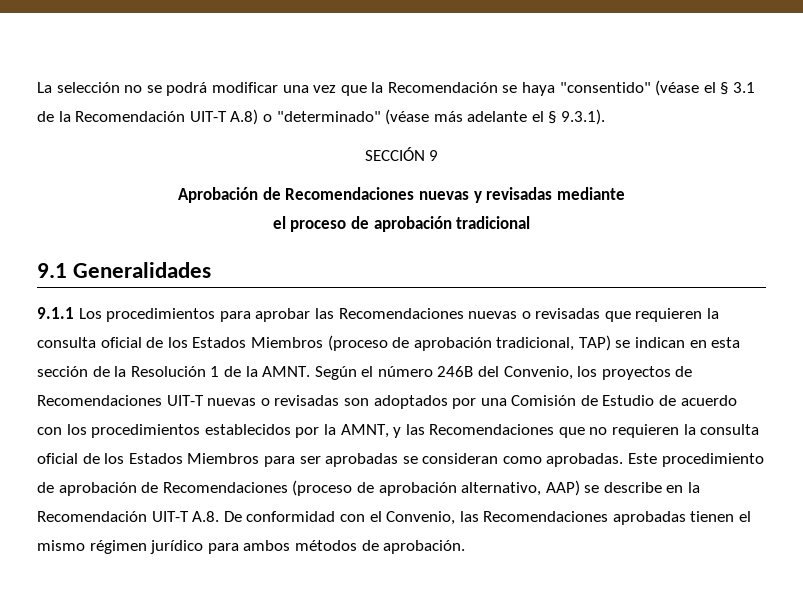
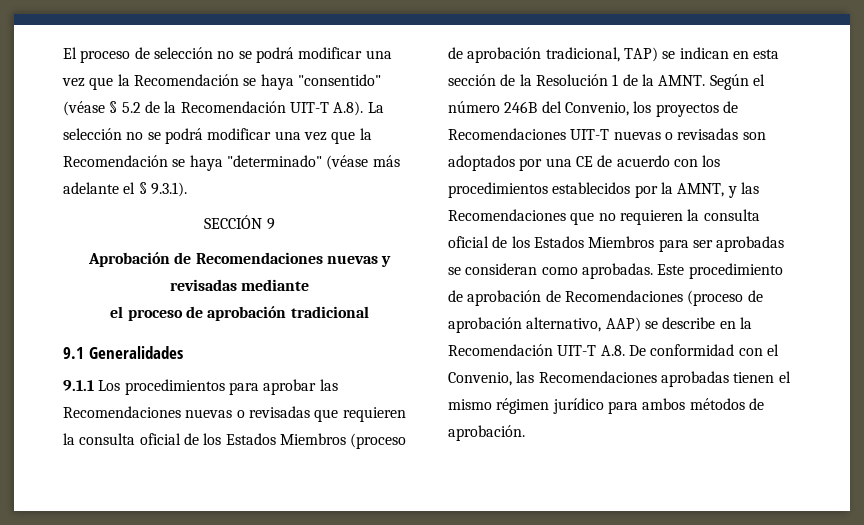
[37,82,52,93] La -> [63,47,150,63] El proceso de
[703,82,756,95] el § 3.1 -> [109,101,141,113] § 5.2
[230,109,272,125] A.8) o -> [333,101,384,116] [63,128,372,144] [63,155,223,171] A.8). La selección no se podrá modificar una vez que la Recomendación se haya
[511,395,655,406] Comisión de Estudio -> [575,156,593,167] CE

